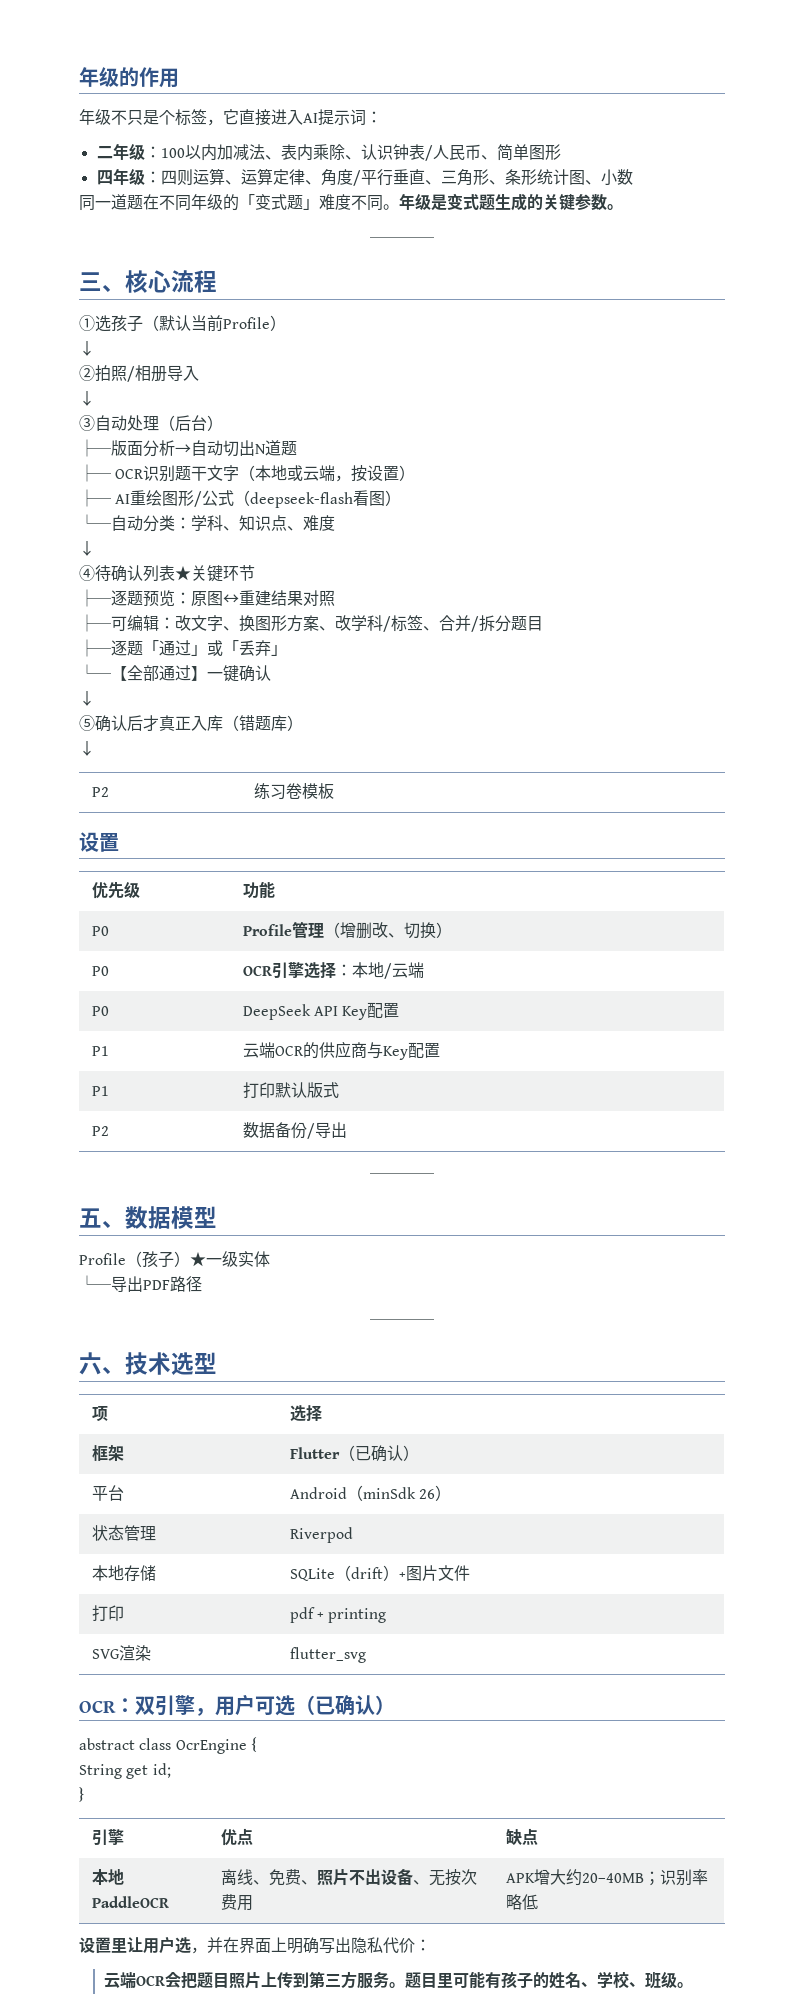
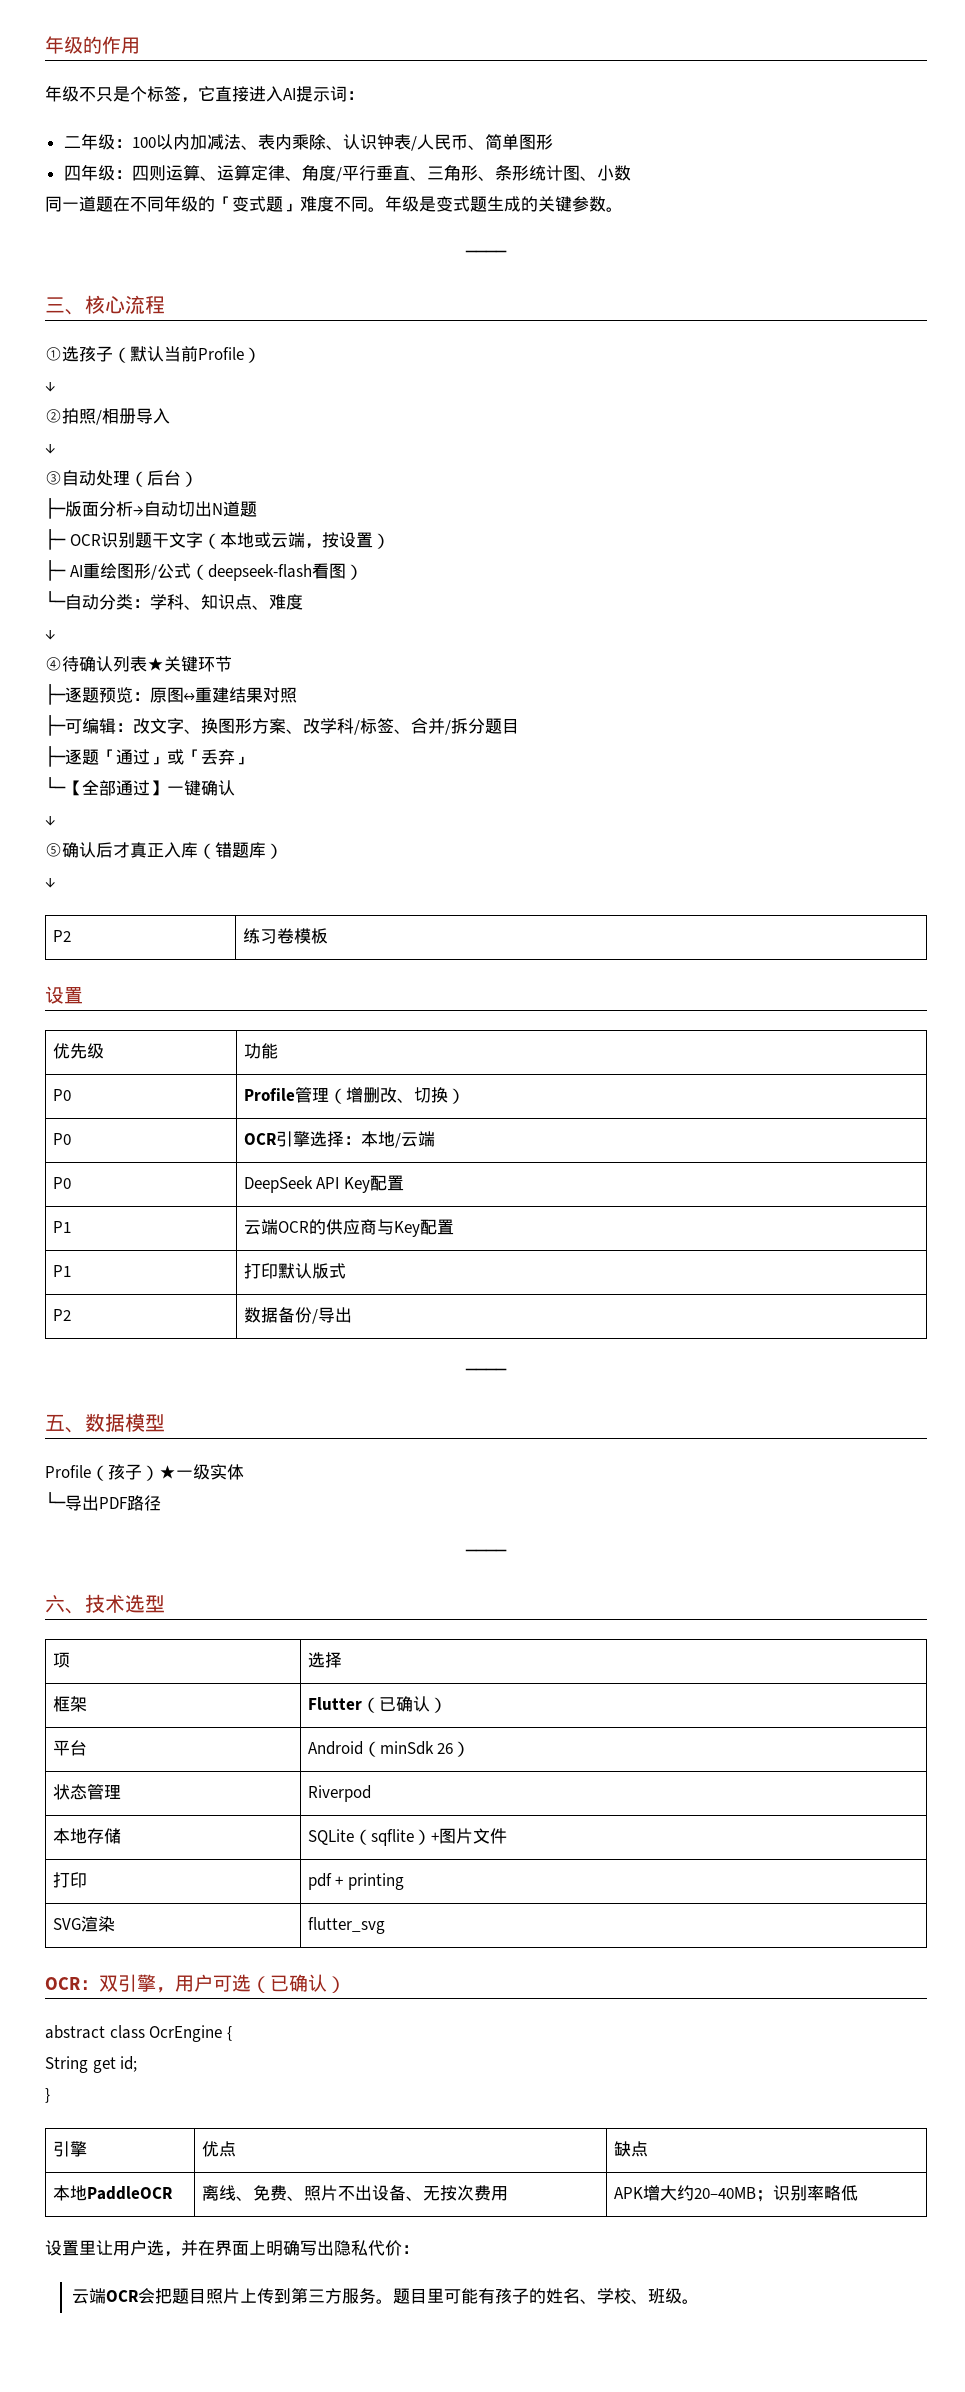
[350,1567,383,1579] drift -> [370,1829,414,1846] sqflite

